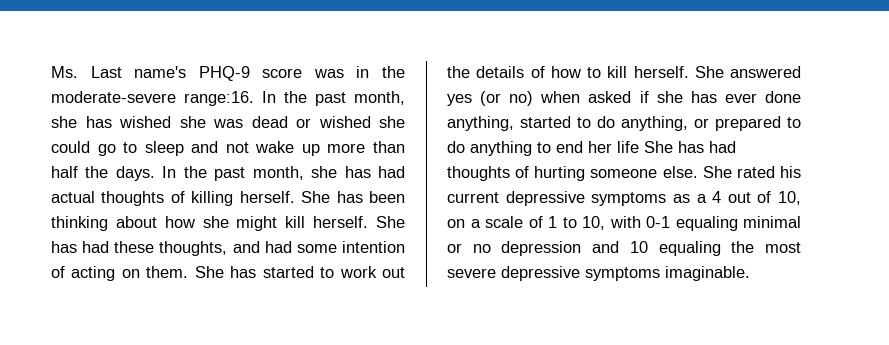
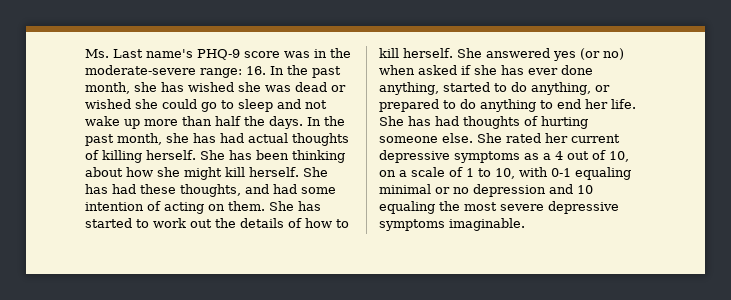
[184,91,254,106] range:16. -> [200,66,266,78] range: 16.
[617,141,639,153] life -> [611,99,636,109] life.
[780,166,801,178] his -> [545,133,568,143] her

